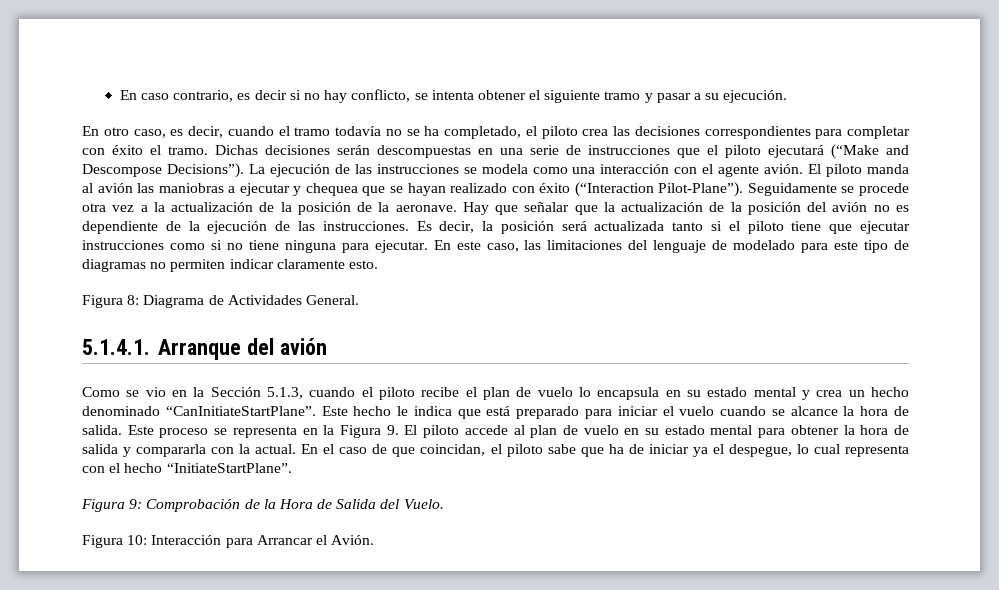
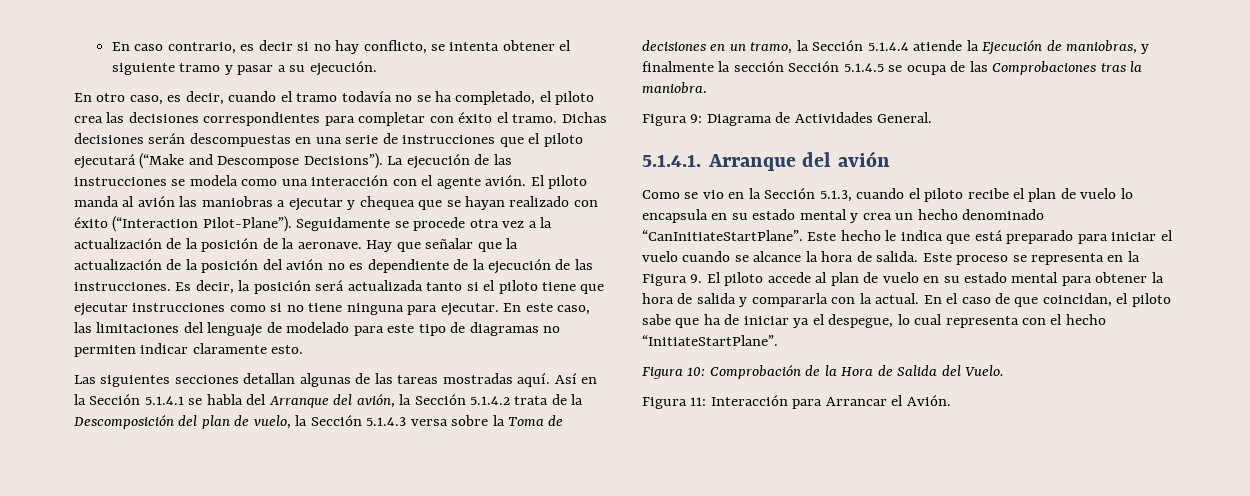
[82,295,140,308] // Figura 8: -> [74,373,598,387] [74,394,584,408] [74,415,564,429] [642,40,1150,55] [642,61,1143,75] [642,82,707,94] [642,114,703,126] // Las siguientes secciones detallan algunas de las tareas mostradas aquí. Así en la Sección 5.1.4.1 se habla del Arranque del avión, la Sección 5.1.4.2 trata de la Descomposición del plan de vuelo, la Sección 5.1.4.3 versa sobre la Toma de decisiones en un tramo, la Sección 5.1.4.4 atiende la Ejecución de maniobras, y finalmente la sección Sección 5.1.4.5 se ocupa de las Comprobaciones tras la maniobra. // Figura 9:
[129,499,143,509] 9: -> [687,367,706,376] 10:
[127,535,148,545] 10: -> [690,397,707,406] 11:

